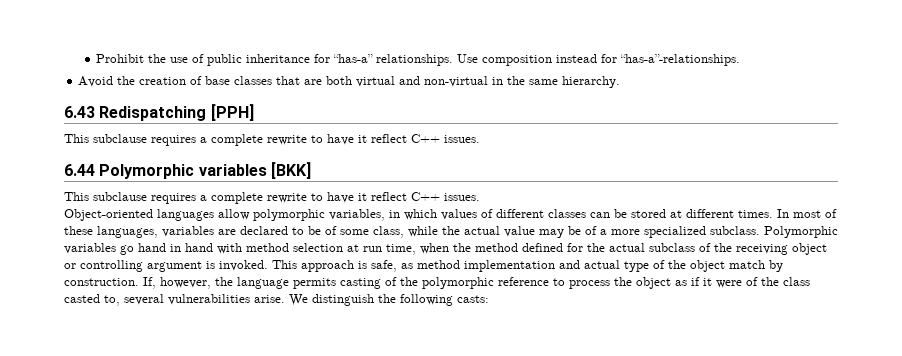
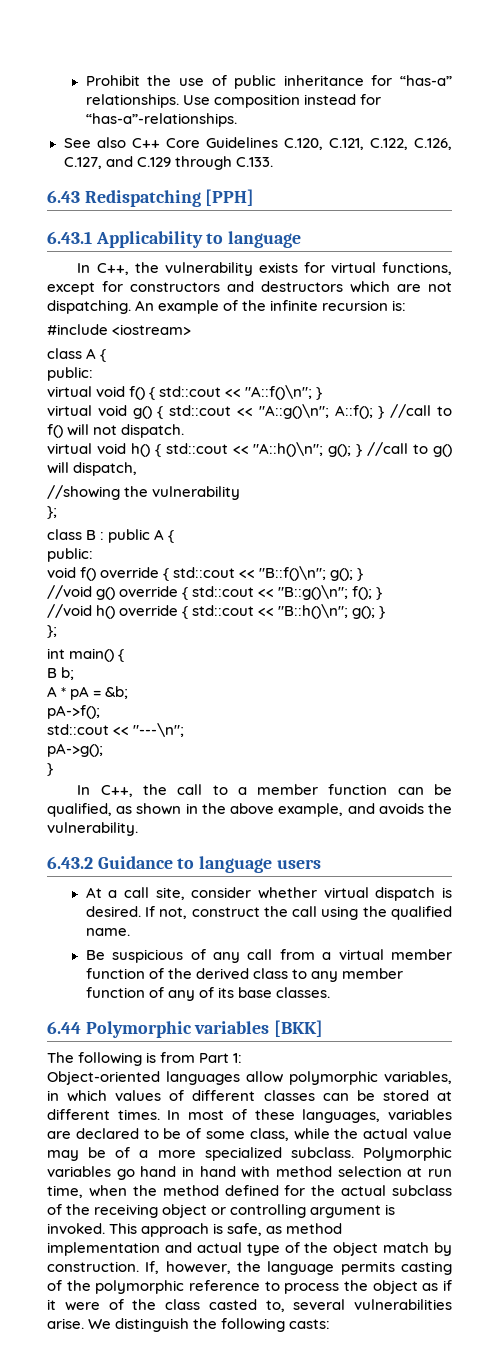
[78,76,621,88] [64,104,254,121] [64,134,480,146] [64,162,311,179] [64,192,480,204] Avoid the creation of base classes that are both virtual and non-virtual in the same hierarchy. // 6.43 Redispatching [PPH] // This subclause requires a complete rewrite to have it reflect C++ issues. // 6.44 Polymorphic variables [BKK] // This subclause requires a complete rewrite to have it reflect C++ issues. -> [63,137,452,150] [63,156,273,170] [47,189,255,207] [47,231,302,248] [77,262,452,276] [47,281,452,295] [47,300,407,314] [47,324,192,335] [47,348,107,362] [47,367,93,381] [47,385,323,400] [47,404,453,419] [47,424,185,438] [47,442,453,457] [47,462,138,476] [47,485,241,500] [47,506,57,519] [47,529,175,543] [47,548,93,562] [47,566,364,581] [47,585,383,600] [47,604,386,619] [47,625,57,638] [47,648,125,662] [47,667,75,680] [47,686,129,700] [47,705,100,719] [47,723,185,737] [47,743,103,757] [47,763,53,776] [77,784,453,797] [47,803,453,817] [47,822,138,836] [47,856,321,873] [85,887,453,901] [85,906,453,920] [85,928,130,936] [85,949,453,963] [85,968,404,982] [85,987,331,1001] [47,1020,324,1038] [47,1052,243,1066] See also C++ Core Guidelines C.120, C.121, C.122, C.126, C.127, and C.129 through C.133. // 6.43 Redispatching [PPH] // 6.43.1 Applicability to language // In C++, the vulnerability exists for virtual functions, except for constructors and destructors which are not dispatching. An example of the infinite recursion is: // #include <iostream> // class A { // public: // virtual void f() { std::cout << "A::f()\n"; } // virtual void g() { std::cout << "A::g()\n"; A::f(); } //call to f() will not dispatch. // virtual void h() { std::cout << "A::h()\n"; g(); } //call to g() will dispatch, // //showing the vulnerability // }; // class B : public A { // public: // void f() override { std::cout << "B::f()\n"; g(); } // //void g() override { std::cout << "B::g()\n"; f(); } // //void h() override { std::cout << "B::h()\n"; g(); } // }; // int main() { // B b; // A * pA = &b; // pA->f(); // std::cout << "---\n"; // pA->g(); // } // In C++, the call to a member function can be qualified, as shown in the above example, and avoids the vulnerability. // 6.43.2 Guidance to language users // At a call site, consider whether virtual dispatch is desired. If not, construct the call using the qualified name. // Be suspicious of any call from a virtual member function of the derived class to any member function of any of its base classes. // 6.44 Polymorphic variables [BKK] // The following is from Part 1:

